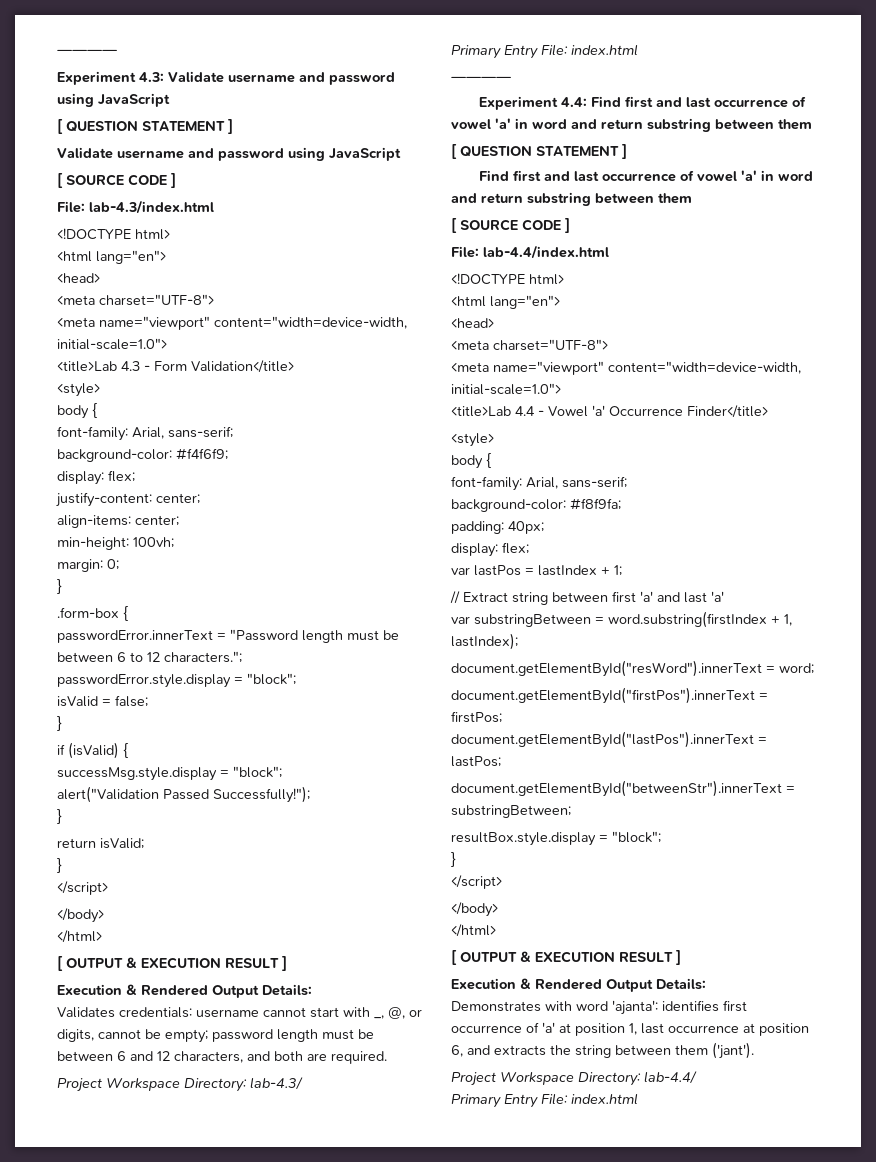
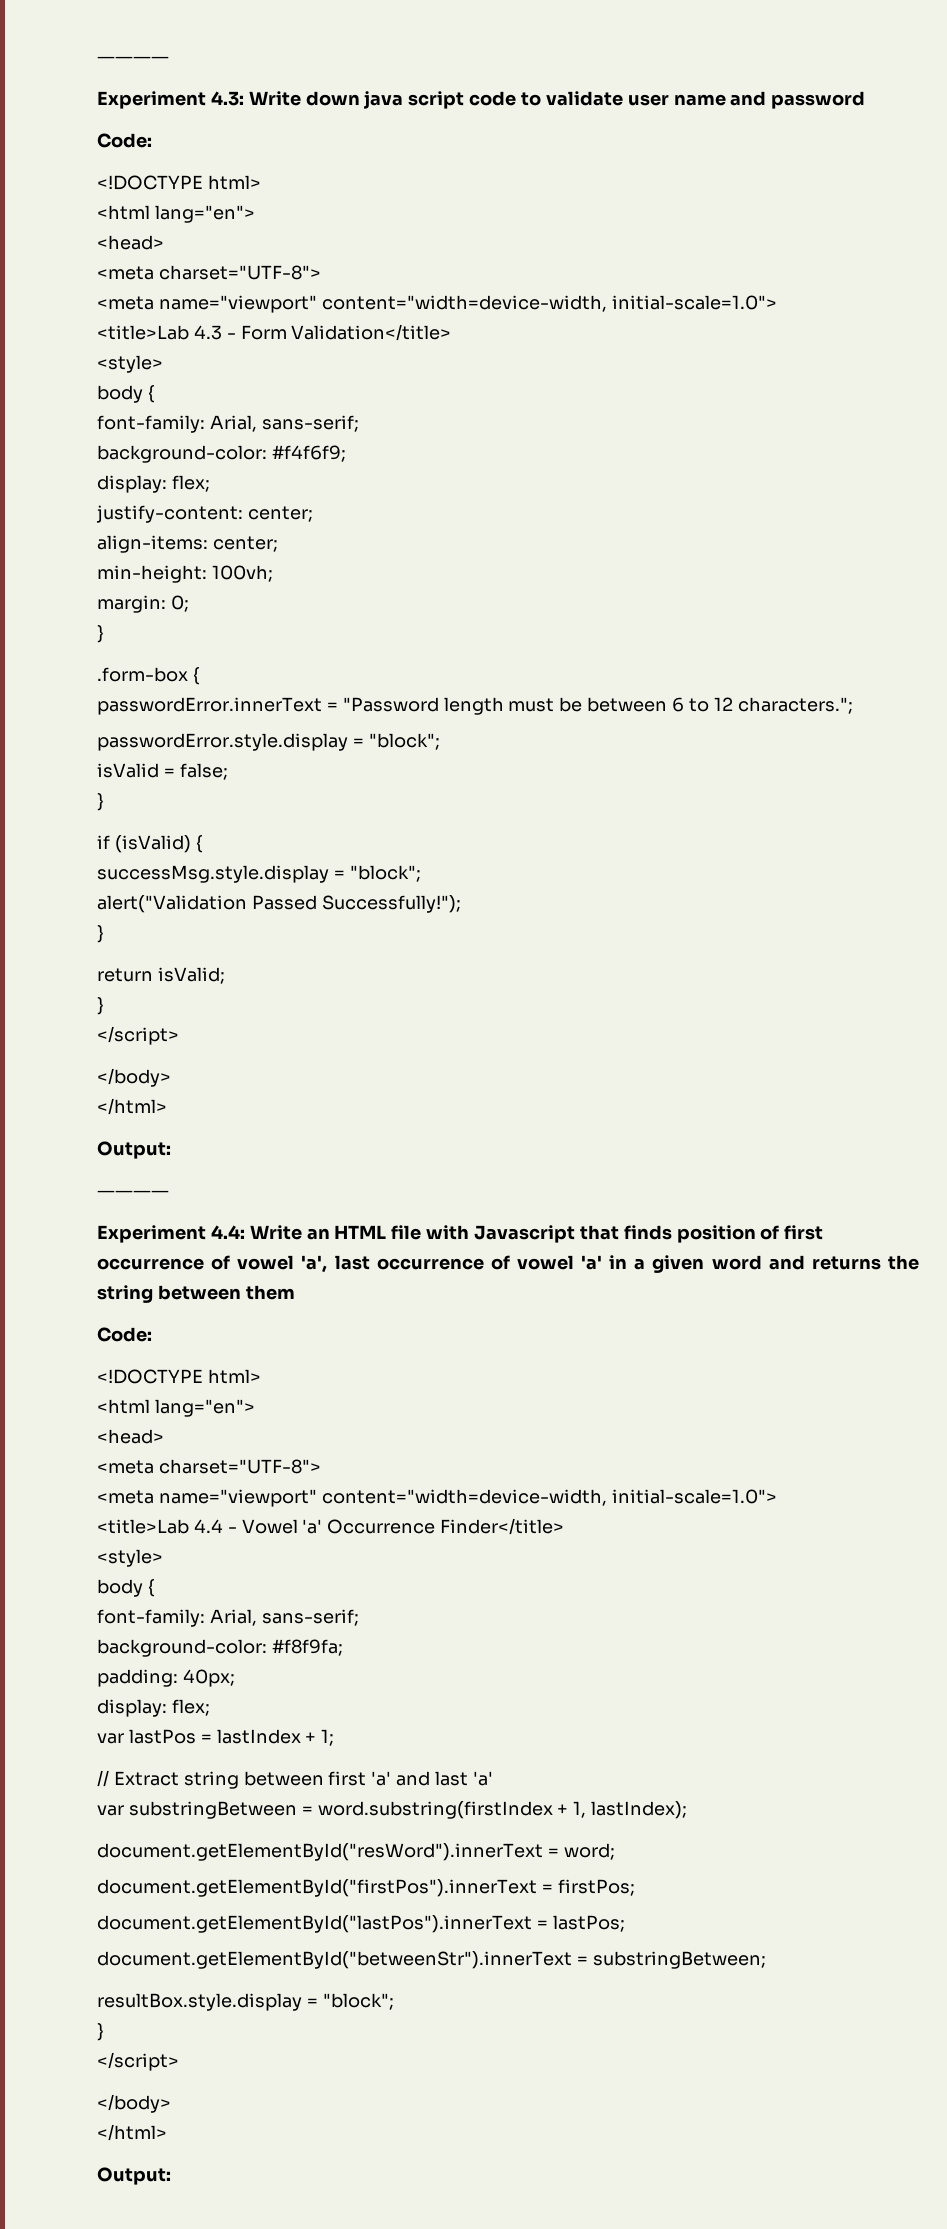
[168,71,395,85] [57,93,170,107] [57,119,233,134] [57,147,401,161] [57,173,176,188] [57,200,214,214] Validate username and password using JavaScript // [ QUESTION STATEMENT ] // Validate username and password using JavaScript // [ SOURCE CODE ] // File: lab-4.3/index.html -> [248,91,866,109] [97,133,152,148] Write down java script code to validate user name and password // Code:
[57,956,287,971] [57,984,312,998] [57,1007,422,1019] [57,1029,374,1043] [57,1051,387,1064] [57,1077,303,1092] [451,44,638,59] [451,76,511,82] [478,96,806,110] [451,118,812,132] [451,144,627,159] [478,170,813,182] [451,192,692,206] [451,218,570,233] [451,245,609,259] [ OUTPUT & EXECUTION RESULT ] // Execution & Rendered Output Details: // Validates credentials: username cannot start with _, @, or digits, cannot be empty; password length must be between 6 and 12 characters, and both are required. // Project Workspace Directory: lab-4.3/ // Primary Entry File: index.html // ―――― // Experiment 4.4: Find first and last occurrence of vowel 'a' in word and return substring between them // [ QUESTION STATEMENT ] // Find first and last occurrence of vowel 'a' in word and return substring between them // [ SOURCE CODE ] // File: lab-4.4/index.html -> [97,1141,171,1159] [97,1190,169,1197] [97,1225,824,1243] [97,1255,919,1273] [97,1285,295,1303] [97,1327,152,1342] Output: // ―――― // Experiment 4.4: Write an HTML file with Javascript that finds position of first occurrence of vowel 'a', last occurrence of vowel 'a' in a given word and returns the string between them // Code:
[451,950,681,965] [451,978,706,992] [451,1000,747,1015] [451,1022,809,1036] [451,1042,754,1059] [451,1071,697,1086] [451,1093,638,1108] [ OUTPUT & EXECUTION RESULT ] // Execution & Rendered Output Details: // Demonstrates with word 'ajanta': identifies first occurrence of 'a' at position 1, last occurrence at position 6, and extracts the string between them ('jant'). // Project Workspace Directory: lab-4.4/ // Primary Entry File: index.html -> [97,2167,171,2185] Output:

